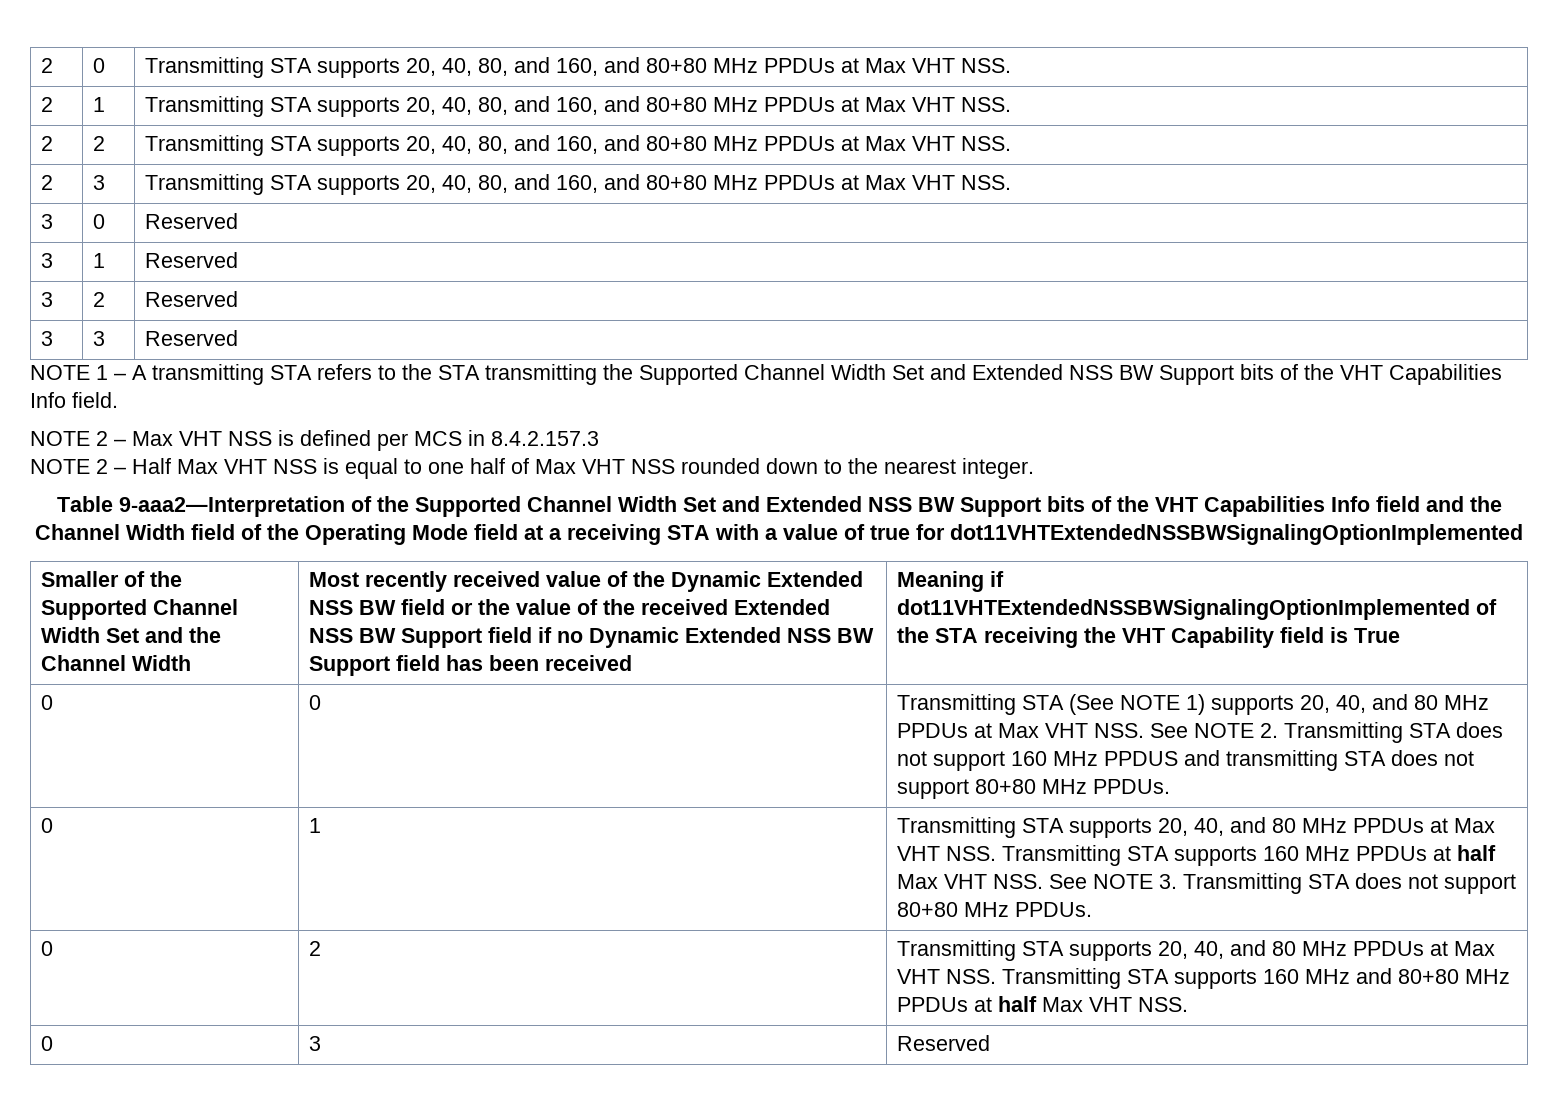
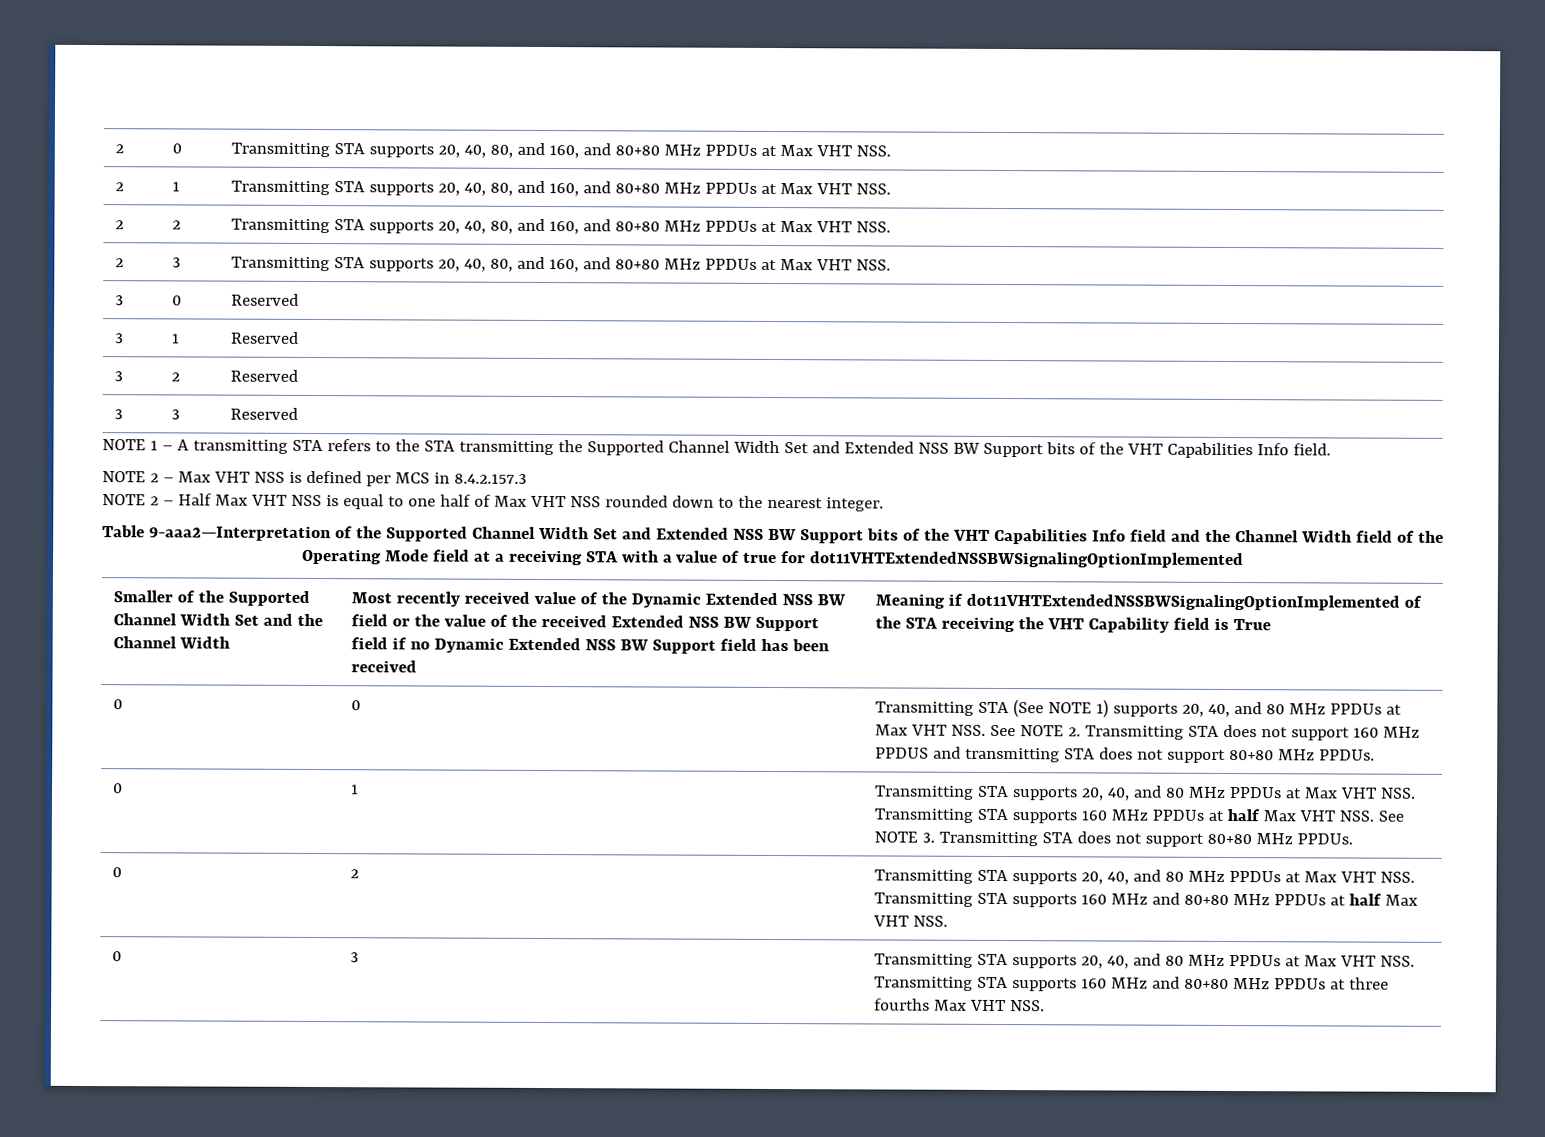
[896,1035,990,1051] Reserved -> [874,953,1415,969] [874,976,1389,992] [874,998,1046,1012] Transmitting STA supports 20, 40, and 80 MHz PPDUs at Max VHT NSS. Transmitting STA supports 160 MHz and 80+80 MHz PPDUs at three fourths Max VHT NSS.

